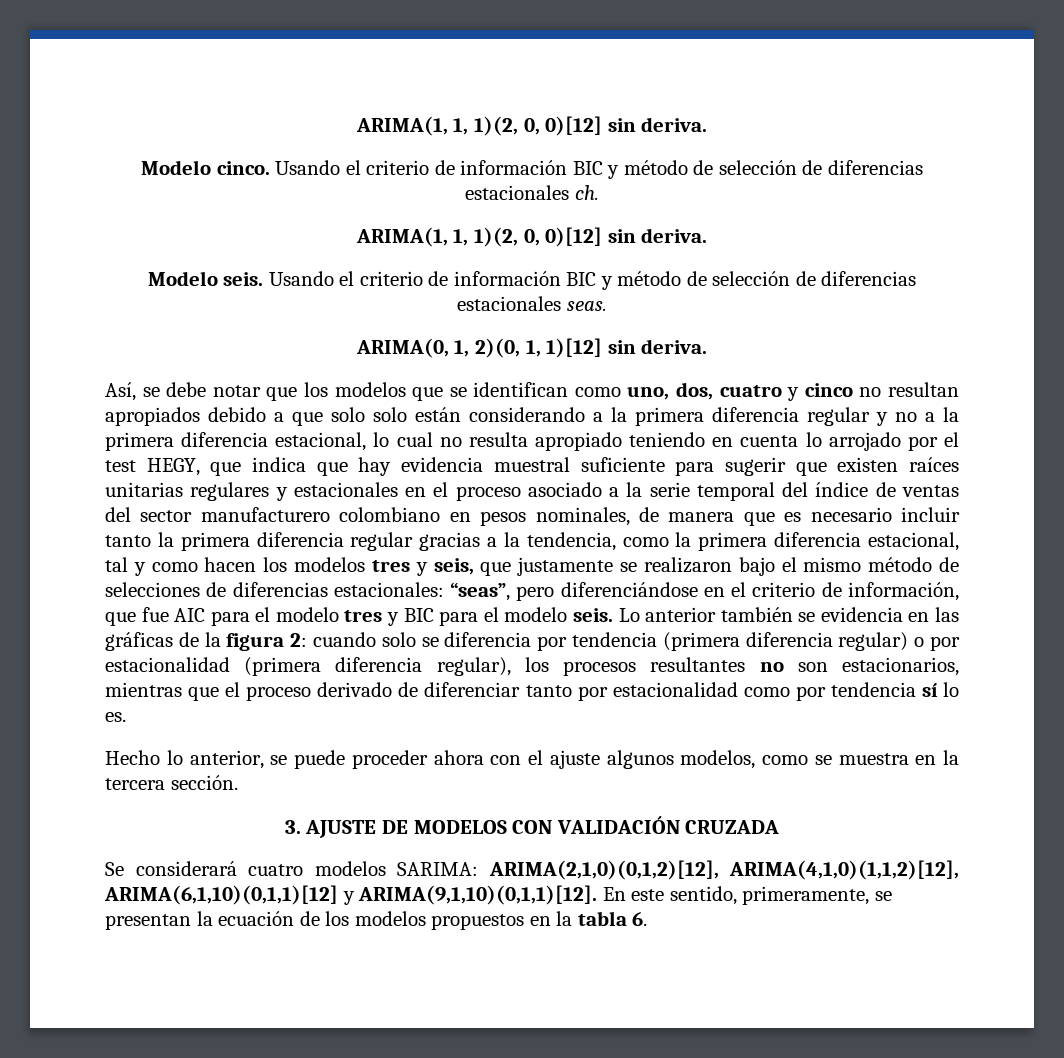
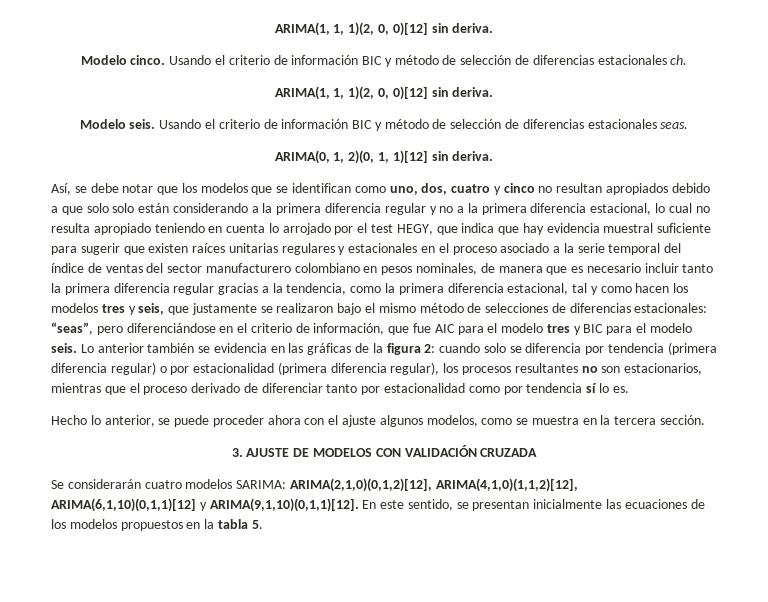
[135,861,237,876] considerará -> [67,479,141,489] considerarán
[742,886,870,905] primeramente, -> (453, 505) none
[196,911,295,926] la ecuación -> [533,499,687,509] inicialmente las ecuaciones
[632,912,648,926] 6. -> [251,520,263,529] 5.

